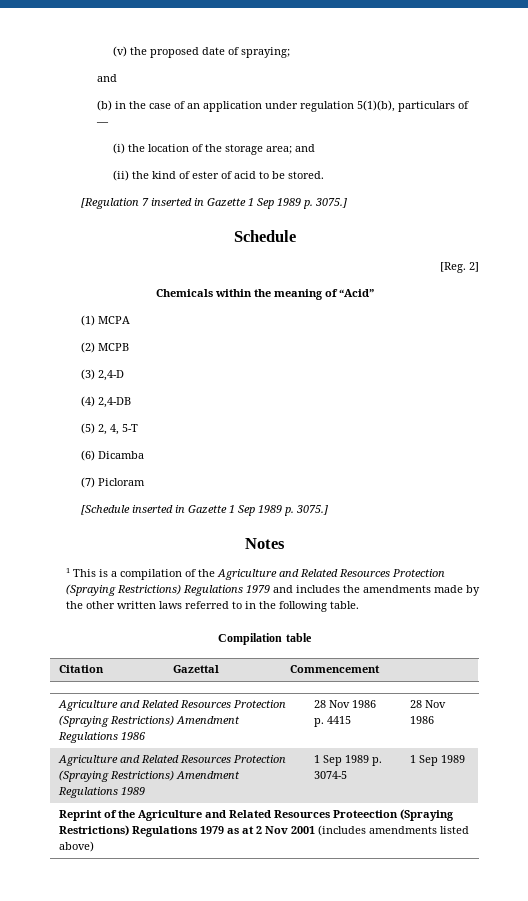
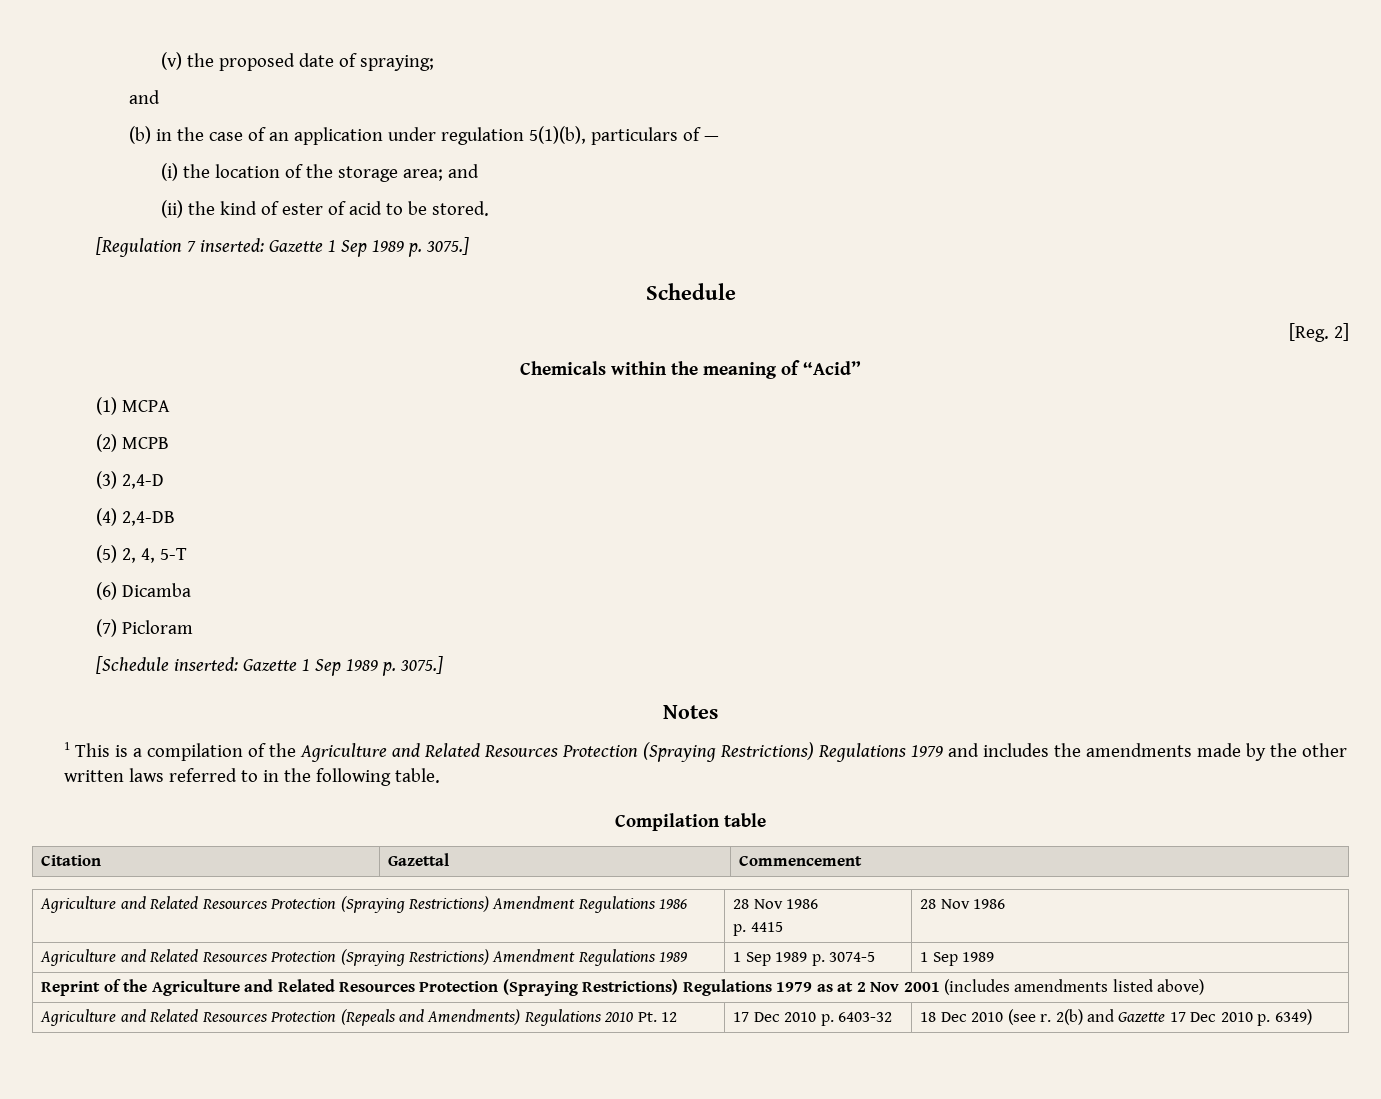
[151,198,205,206] inserted in -> [200,238,265,252] inserted:
[132,505,186,513] inserted in -> [174,657,239,671] inserted:
[332,810,398,818] Proteection -> [419,981,499,992] Protection
(94, 846) none -> [40,1009,678,1026] [733,1012,893,1026] [920,1009,1312,1026] // Agriculture and Related Resources Protection (Repeals and Amendments) Regulations 2010 Pt. 12 | 17 Dec 2010 p. 6403-32 | 18 Dec 2010 (see r. 2(b) and Gazette 17 Dec 2010 p. 6349)

